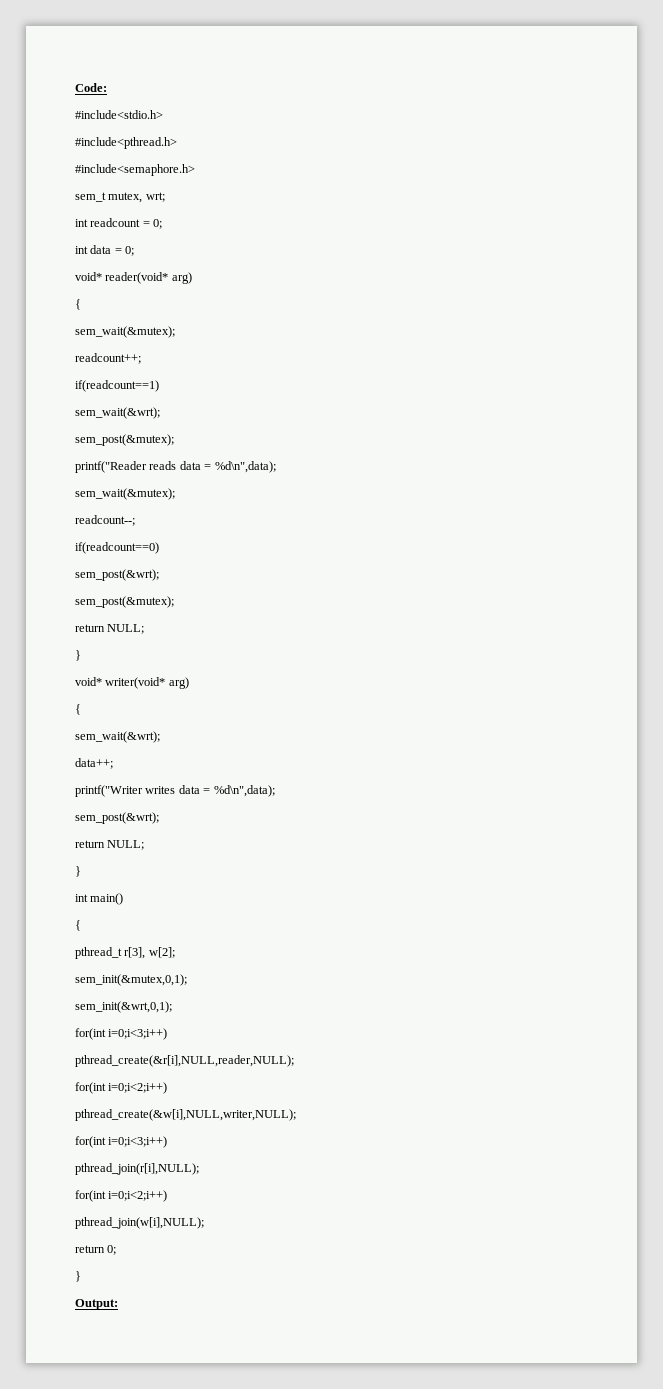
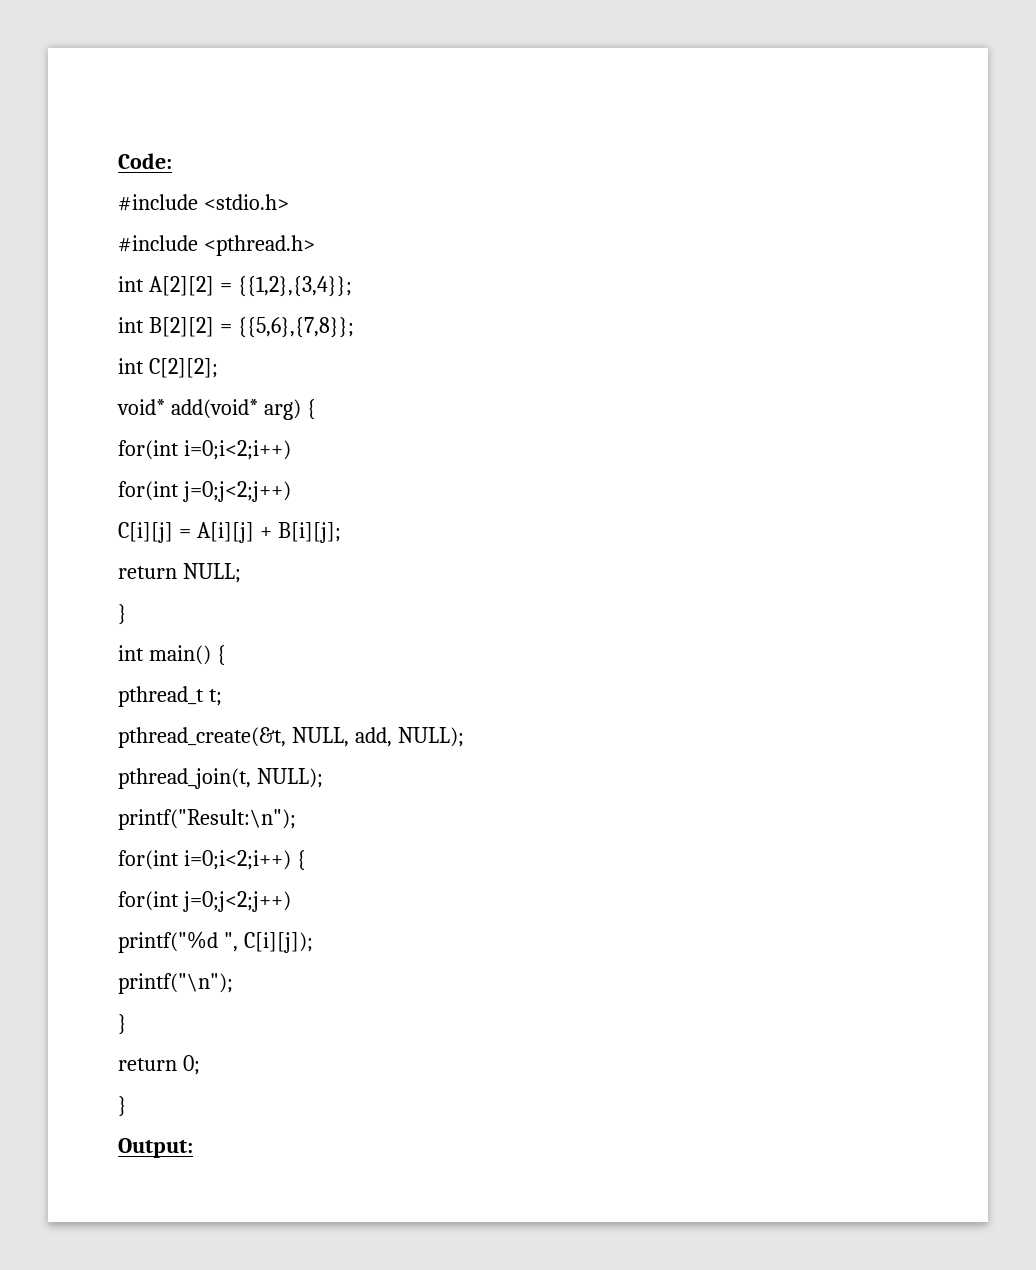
[75,110,163,119] [75,137,177,149] [75,164,195,176] [75,192,165,203] [75,218,163,229] [75,245,135,256] [75,272,192,284] [75,299,81,310] [75,326,175,338] [75,353,141,364] [75,380,159,392] [75,407,160,419] [75,434,174,446] [75,461,276,473] [75,488,175,500] [75,515,135,526] [75,542,159,554] [75,569,159,581] [75,596,174,608] [75,624,145,634] [75,650,81,661] [75,677,189,689] [75,704,81,715] [75,731,160,743] [75,758,113,769] [75,785,275,797] [75,812,159,824] #include<stdio.h> // #include<pthread.h> // #include<semaphore.h> // sem_t mutex, wrt; // int readcount = 0; // int data = 0; // void* reader(void* arg) // { // sem_wait(&mutex); // readcount++; // if(readcount==1) // sem_wait(&wrt); // sem_post(&mutex); // printf("Reader reads data = %d\n",data); // sem_wait(&mutex); // readcount--; // if(readcount==0) // sem_post(&wrt); // sem_post(&mutex); // return NULL; // } // void* writer(void* arg) // { // sem_wait(&wrt); // data++; // printf("Writer writes data = %d\n",data); // sem_post(&wrt); -> [118,194,289,211] [118,235,315,256] [118,276,352,297] [118,317,354,338] [118,358,218,378] [117,399,316,420] [118,440,291,460] [118,481,291,502] [118,522,341,543] #include <stdio.h> // #include <pthread.h> // int A[2][2] = {{1,2},{3,4}}; // int B[2][2] = {{5,6},{7,8}}; // int C[2][2]; // void* add(void* arg) { // for(int i=0;i<2;i++) // for(int j=0;j<2;j++) // C[i][j] = A[i][j] + B[i][j];
(124, 899) // -> (211, 655) none
[124,947,175,959] [75,974,187,986] [75,1001,172,1013] [75,1028,168,1040] [75,1055,294,1067] [75,1082,168,1094] [75,1109,296,1121] [75,1136,168,1148] [75,1163,199,1175] [75,1190,168,1202] [75,1217,204,1229] r[3], w[2]; // sem_init(&mutex,0,1); // sem_init(&wrt,0,1); // for(int i=0;i<3;i++) // pthread_create(&r[i],NULL,reader,NULL); // for(int i=0;i<2;i++) // pthread_create(&w[i],NULL,writer,NULL); // for(int i=0;i<3;i++) // pthread_join(r[i],NULL); // for(int i=0;i<2;i++) // pthread_join(w[i],NULL); -> [208,689,222,706] [118,727,464,748] [118,768,323,789] [118,809,296,830] [118,850,306,871] [118,891,291,912] [118,931,313,953] [118,973,233,994] [118,1014,127,1035] t; // pthread_create(&t, NULL, add, NULL); // pthread_join(t, NULL); // printf("Result:\n"); // for(int i=0;i<2;i++) { // for(int j=0;j<2;j++) // printf("%d ", C[i][j]); // printf("\n"); // }

